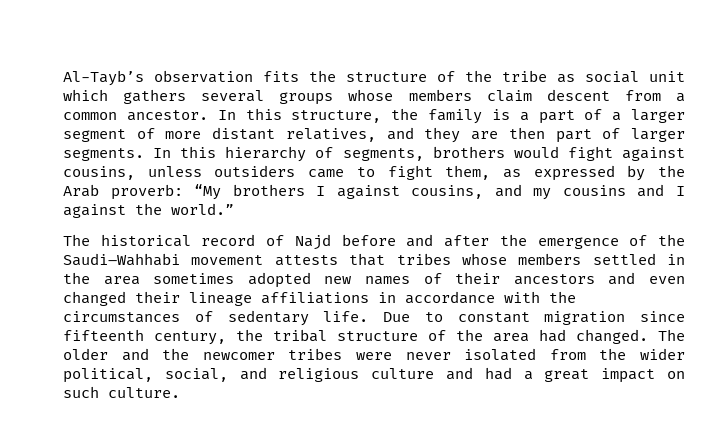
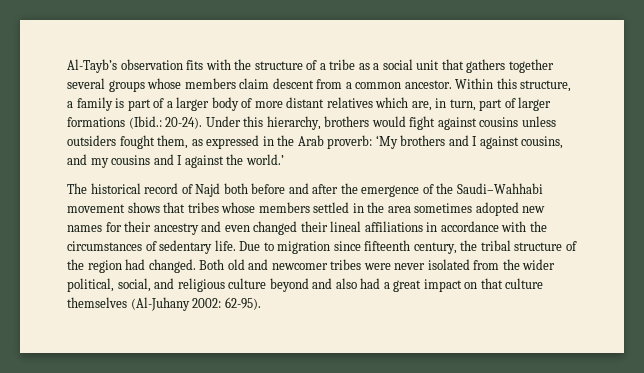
(299, 76) none -> [205,59,231,70] with
[465,70,492,82] the -> [319,63,326,70] a
(575, 78) none -> [373,63,380,70] a
[63,89,187,104] which gathers -> [441,59,554,73] that gathers together
[217,110,236,120] In -> [455,78,494,89] Within
[391,108,419,120] the -> [67,101,73,108] a
[519,112,529,121] a -> (125, 103) none
[63,129,126,142] segment -> [211,97,239,111] body
[285,127,686,143] [63,146,424,162] relatives, and they are then part of larger segments. In this hierarchy of segments, -> [326,97,552,111] [67,116,321,130] relatives which are, in turn, part of larger formations (Ibid.: 20-24). Under this hierarchy,
[63,166,135,180] cousins, -> [479,117,519,127] cousins
[308,165,433,180] came to fight -> [119,135,155,149] fought
[627,165,646,181] by -> [262,136,274,146] in
[194,184,305,200] “My brothers -> [375,135,469,149] ‘My brothers and
[171,203,234,215] world.” -> [245,154,284,165] world.’
(331, 242) none -> [223,183,248,194] both
[274,255,338,266] attests -> [127,202,160,213] shows
[423,272,595,285] of their ancestors -> [105,221,199,235] for their ancestry
[189,292,252,306] lineage -> [330,221,362,232] lineal
[457,312,530,323] constant -> (274, 246) none
[493,333,529,342] area -> [87,260,122,273] region
[658,329,685,341] [63,348,190,361] The older and the -> [199,259,269,270] Both old and
[446,367,474,380] and -> [269,278,357,292] beyond and also
[63,386,180,398] such culture. -> [480,278,544,289] [67,297,261,311] that culture themselves (Al-Juhany 2002: 62-95).

